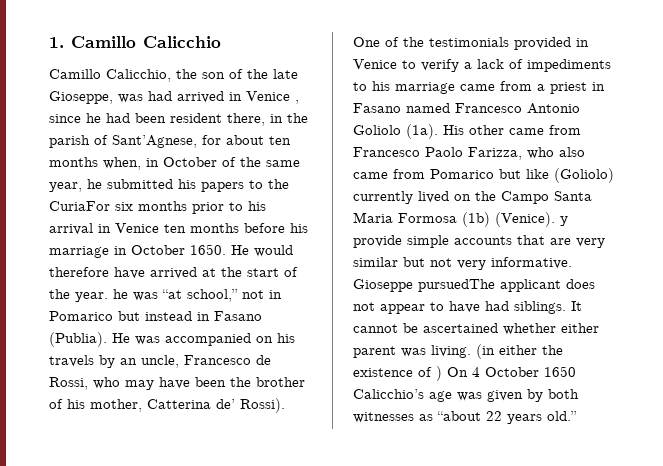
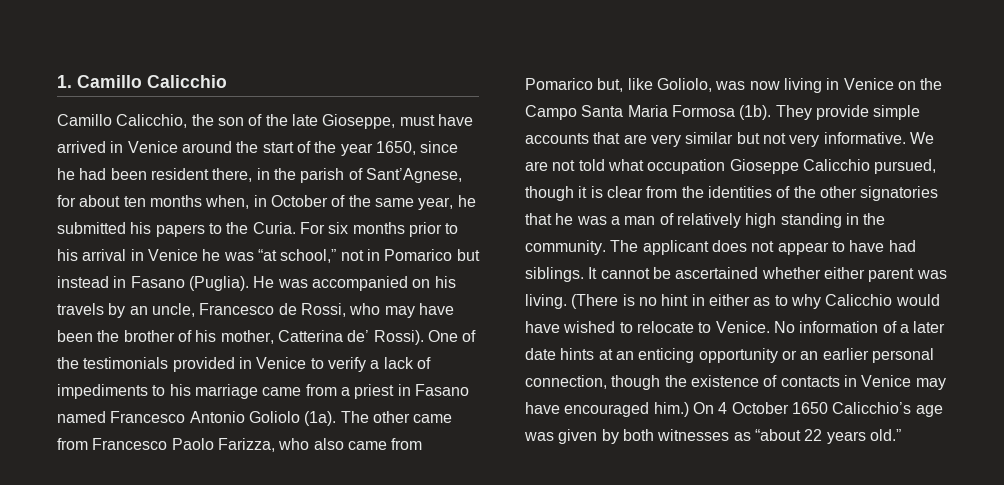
[118,91,172,103] was had -> [399,114,473,126] must have
[295,100,299,104] , -> [181,141,416,156] around the start of the year 1650,
[49,201,110,211] CuriaFor -> [252,222,325,234] Curia. For
[164,223,308,233] [49,244,293,258] [49,267,298,279] [49,289,108,302] ten months before his marriage in October 1650. He would therefore have arrived at the start of the year. -> (198, 255) none
[49,332,107,347] (Publia). -> [188,276,249,291] (Puglia).
[443,125,464,135] His -> [340,411,369,423] The
[499,168,614,183] [353,191,449,204] but like (Goliolo) currently lived -> [597,78,894,93] but, like Goliolo, was now living in Venice
[462,212,568,227] (1b) (Venice). y -> [739,105,812,120] (1b). They
[353,279,495,292] Gioseppe pursuedThe -> [909,132,934,144] [525,159,937,174] [525,186,939,201] [525,213,886,228] [525,240,639,255] We are not told what occupation Gioseppe Calicchio pursued, though it is clear from the identities of the other signatories that he was a man of relatively high standing in the community. The
[476,344,563,359] [353,366,442,381] (in either the existence of ) -> [571,294,940,309] [525,321,946,333] [525,348,934,363] [525,375,946,390] [525,402,689,417] (There is no hint in either as to why Calicchio would have wished to relocate to Venice. No information of a later date hints at an enticing opportunity or an earlier personal connection, though the existence of contacts in Venice may have encouraged him.)

